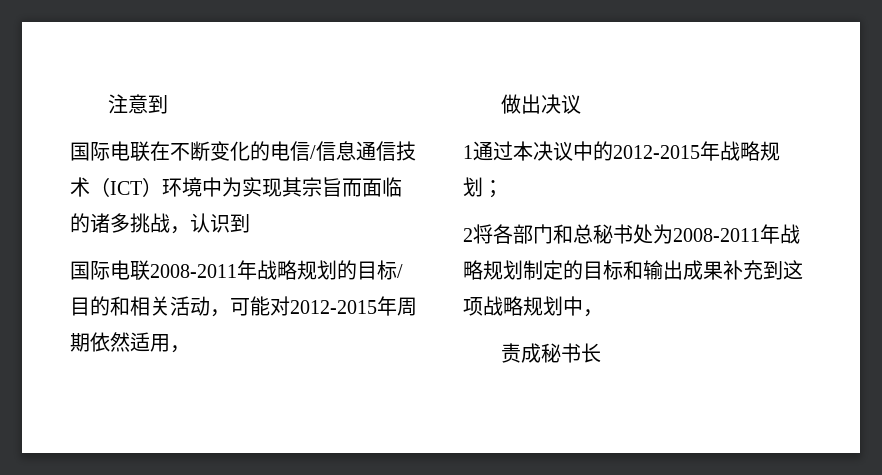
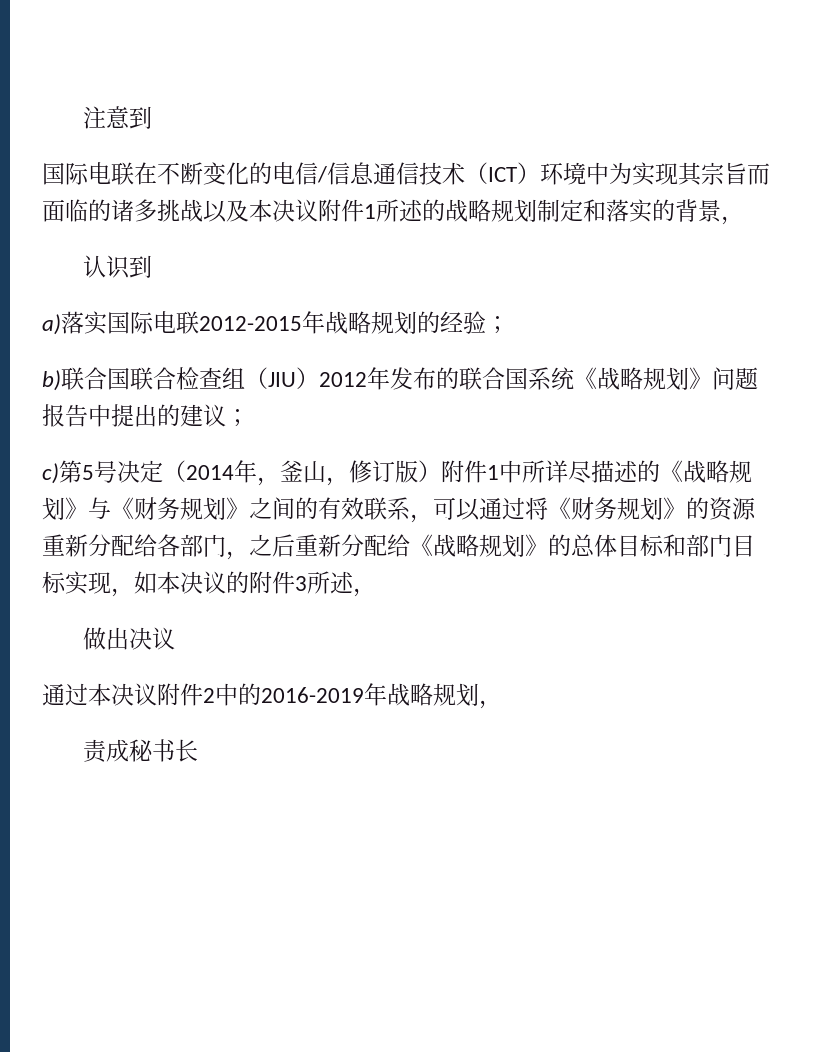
[170,226,190,234] ， -> [203,199,744,225] 以及本决议附件1所述的战略规划制定和落实的背景， //
[70,260,237,281] 国际电联2008-2011 -> [42,311,302,335] a)落实国际电联2012-2015
[357,260,403,280] [70,296,417,317] [70,332,170,352] 目标/目的和相关活动，可能对2012-2015年周期依然适用 -> [440,311,509,334] [42,367,758,391] [42,404,249,427] [42,460,752,486] [42,497,756,523] [42,534,755,560] [42,571,354,597] 经验； // b)联合国联合检查组（JIU）2012年发布的联合国系统《战略规划》问题报告中提出的建议； // c)第5号决定（2014年，釜山，修订版）附件1中所详尽描述的《战略规划》与《财务规划》之间的有效联系，可以通过将《财务规划》的资源重新分配给各部门，之后重新分配给《战略规划》的总体目标和部门目标实现，如本决议的附件3所述
[463,145,473,159] 1 -> (175, 638) none
[573,141,780,161] [463,177,503,198] [463,224,800,244] [463,260,803,280] [463,296,583,316] 中的2012-2015年战略规划； // 2将各部门和总秘书处为2008-2011年战略规划制定的目标和输出成果补充到这项战略规划中 -> [157,683,479,706] 附件2中的2016-2019年战略规划

